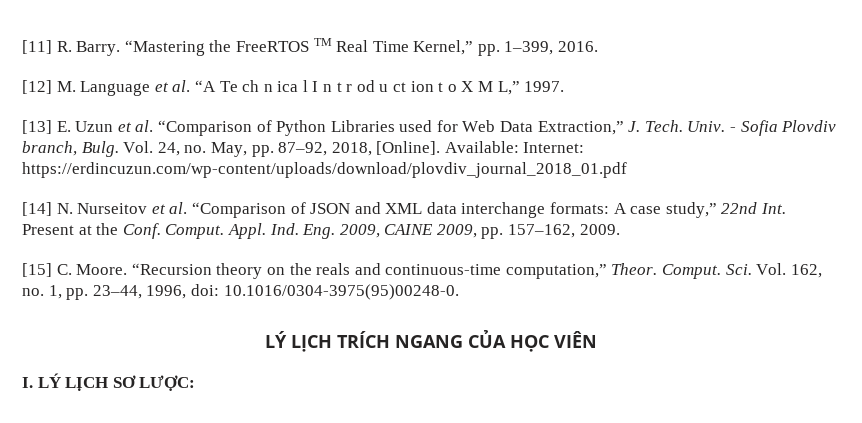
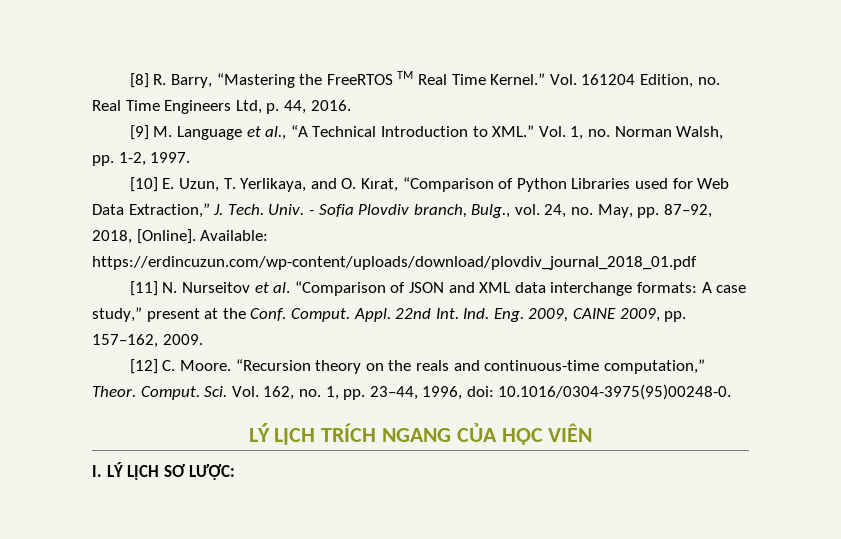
[22,40,121,56] [11] R. Barry. -> [129,73,213,88] [8] R. Barry,
[413,40,554,56] Kernel,” pp. 1–399, -> [490,73,720,88] [92,100,306,114] Kernel.” Vol. 161204 Edition, no. Real Time Engineers Ltd, p. 44,
[22,80,52,94] [12] -> [129,125,149,140] [9]
[172,80,565,95] [22,120,154,134] al. “A Te ch n ica l I n t r od u ct ion t o X M L,” 1997. // [13] E. Uzun et al. -> [265,125,724,140] [92,152,191,166] [129,177,398,192] al., “A Technical Introduction to XML.” Vol. 1, no. Norman Walsh, pp. 1-2, 1997. // [10] E. Uzun, T. Yerlikaya, and O. Kırat,
[81,141,154,157] Bulg. Vol. -> [471,204,540,218] Bulg., vol.
[523,142,585,153] Internet: -> (269, 235) none
[22,202,52,216] [14] -> [129,281,158,296] [11]
[721,202,787,214] [22,224,74,235] 22nd Int. Present -> [146,308,200,322] present
(266, 231) none -> [395,308,459,319] 22nd Int.
[22,263,52,277] [15] -> [129,359,158,374] [12]

